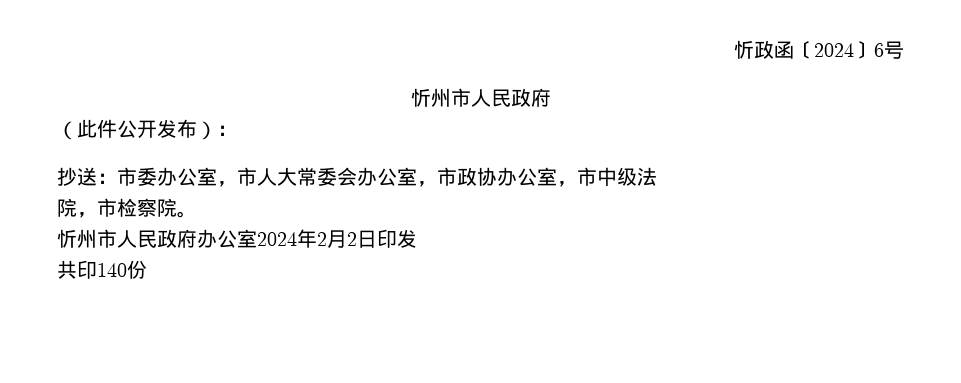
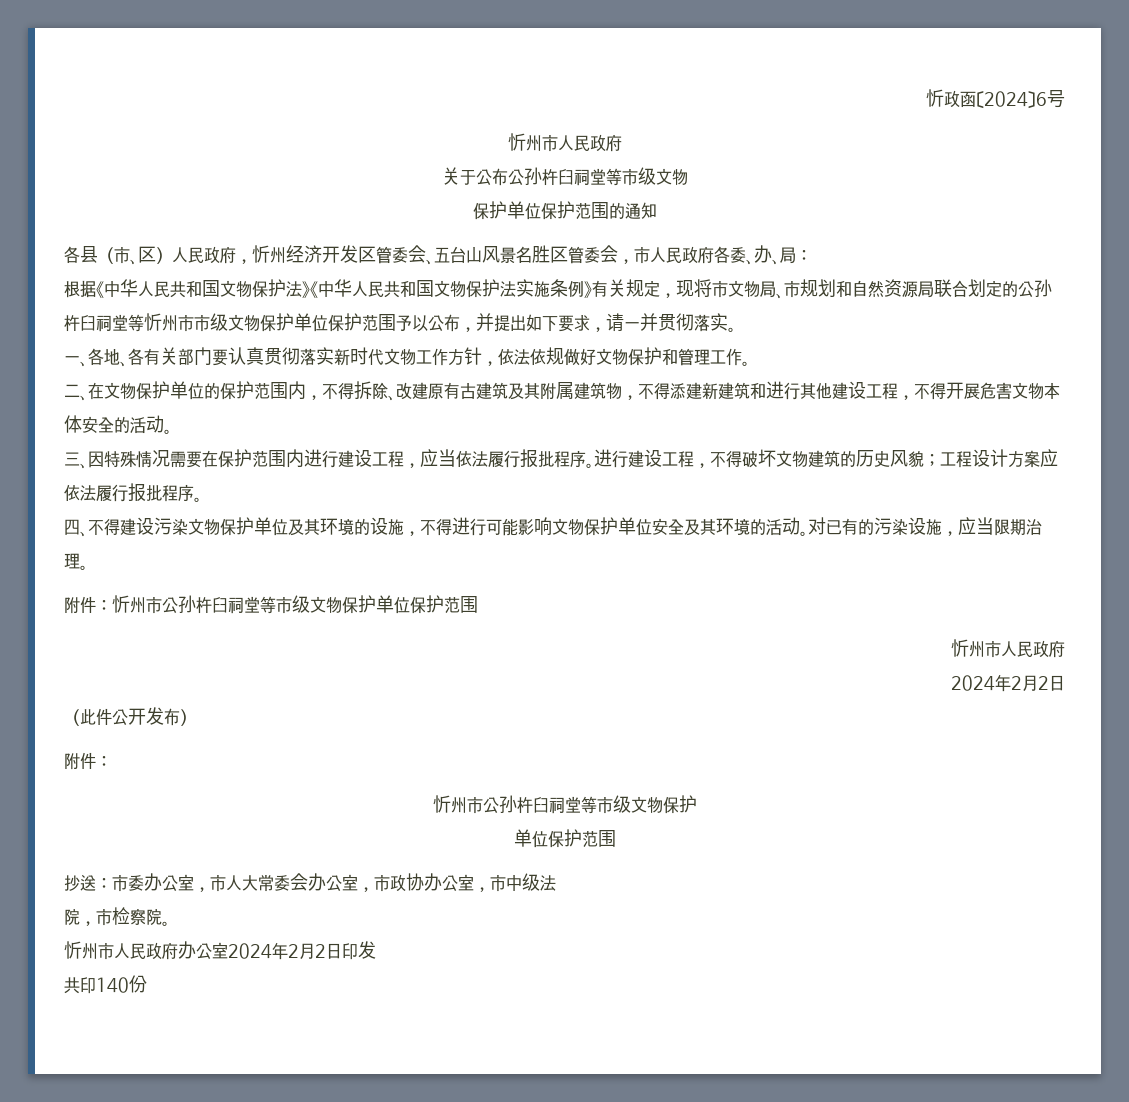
(551, 97) none -> [441,167,688,186] [472,201,657,220] [64,245,812,265] [64,279,1052,299] [64,313,736,332] [64,347,750,367] [64,381,1060,401] [64,415,172,434] [64,449,1058,469] [64,483,202,502] [64,517,1042,537] [64,553,88,570] [64,595,478,614] [951,639,1065,658] [951,674,1065,692] // 关于公布公孙杵臼祠堂等市级文物 // 保护单位保护范围的通知 // 各县（市、区）人民政府，忻州经济开发区管委会、五台山风景名胜区管委会，市人民政府各委、办、局： // 根据《中华人民共和国文物保护法》《中华人民共和国文物保护法实施条例》有关规定，现将市文物局、市规划和自然资源局联合划定的公孙杵臼祠堂等忻州市市级文物保护单位保护范围予以公布，并提出如下要求，请一并贯彻落实。 // 一、各地、各有关部门要认真贯彻落实新时代文物工作方针，依法依规做好文物保护和管理工作。 // 二、在文物保护单位的保护范围内，不得拆除、改建原有古建筑及其附属建筑物，不得添建新建筑和进行其他建设工程，不得开展危害文物本体安全的活动。 // 三、因特殊情况需要在保护范围内进行建设工程，应当依法履行报批程序。进行建设工程，不得破坏文物建筑的历史风貌；工程设计方案应依法履行报批程序。 // 四、不得建设污染文物保护单位及其环境的设施，不得进行可能影响文物保护单位安全及其环境的活动。对已有的污染设施，应当限期治理。 // 附件：忻州市公孙杵臼祠堂等市级文物保护单位保护范围 // 忻州市人民政府 // 2024年2月2日
[217,125,237,136] ： -> [64,752,112,770] [432,795,697,814] [513,829,616,848] // 附件： // 忻州市公孙杵臼祠堂等市级文物保护 // 单位保护范围

